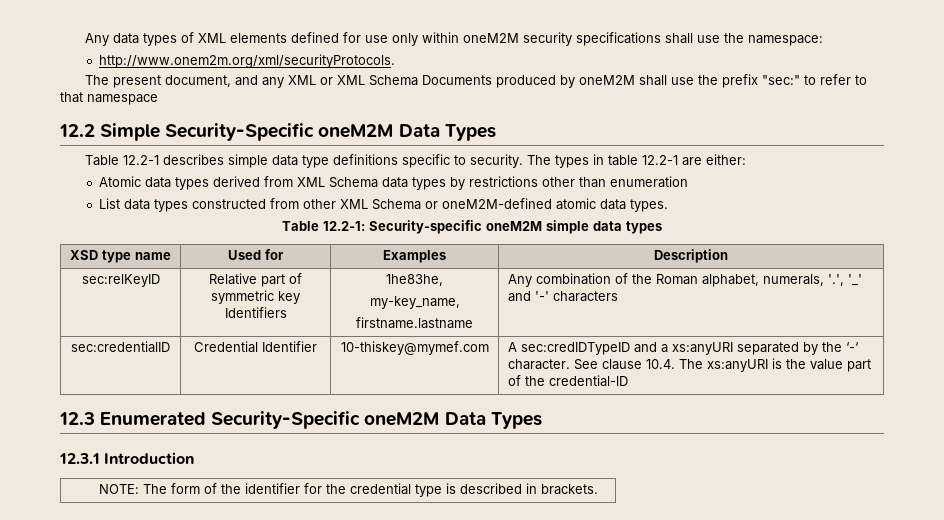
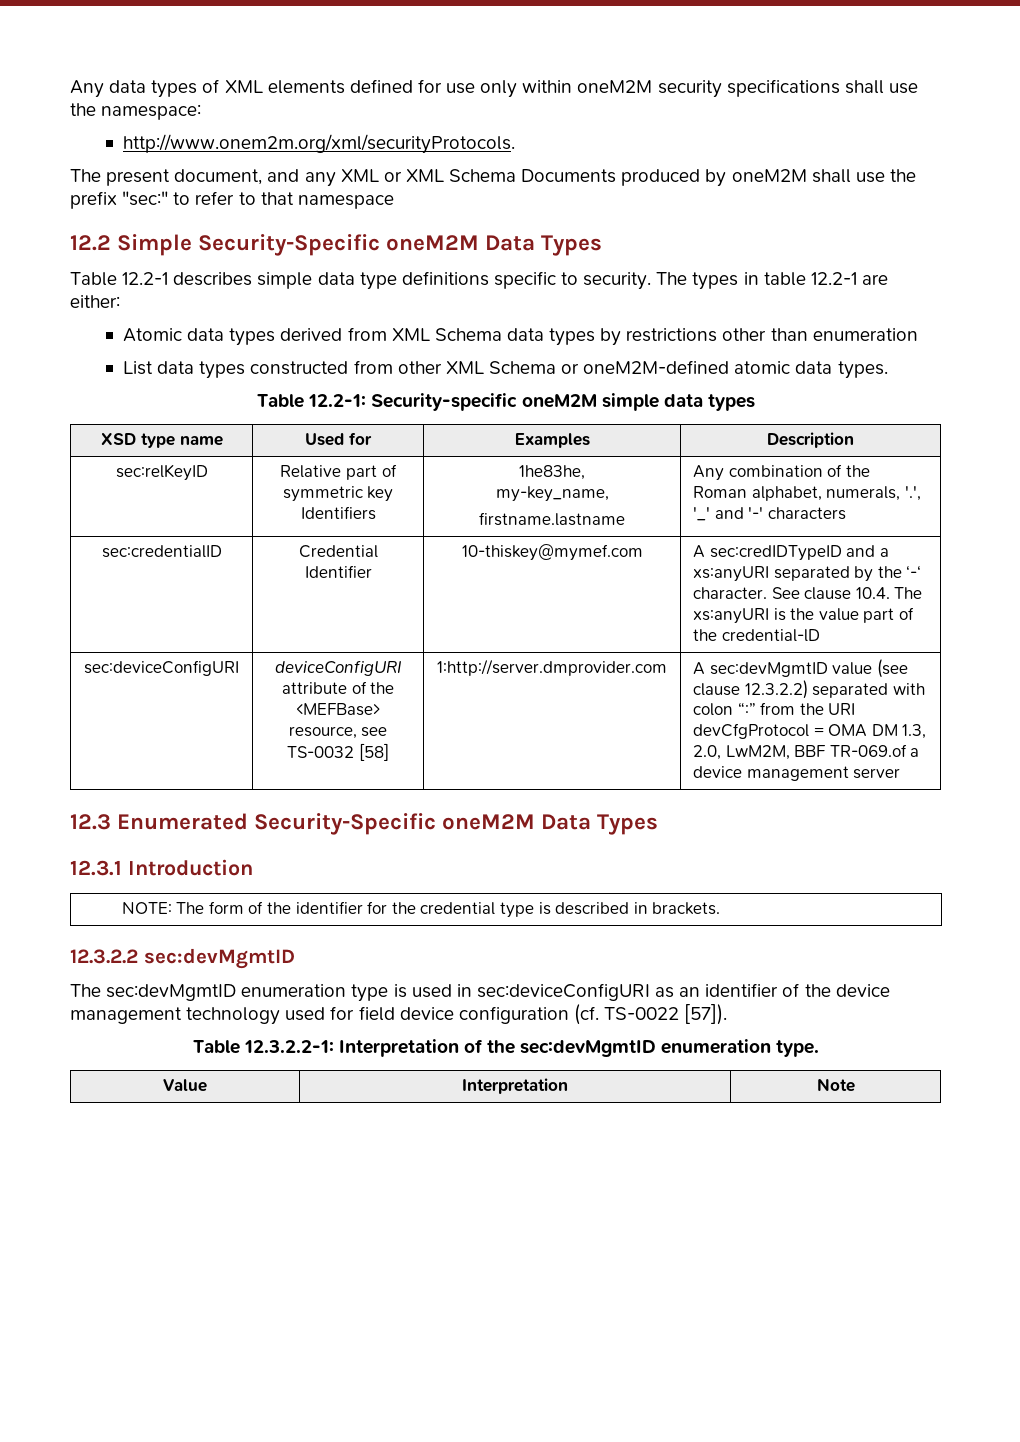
(628, 381) none -> [84,660,239,676] [275,660,401,676] [281,681,395,694] [296,703,380,716] [288,726,388,739] [287,743,389,761] [437,659,667,676] [693,659,908,678] [693,680,925,699] [693,702,856,716] [693,723,927,739] [693,744,920,760] [693,766,901,781] // sec:deviceConfigURI | deviceConfigURI attribute of the <MEFBase> resource, see TS-0032 [58] | 1:http://server.dmprovider.com | A sec:devMgmtID value (see clause 12.3.2.2) separated with colon “:” from the URI devCfgProtocol = OMA DM 1.3, 2.0, LwM2M, BBF TR-069.of a device management server
(598, 489) none -> [70,948,295,969] [70,983,890,1002] [70,1004,728,1025] [192,1039,820,1057] [163,1079,207,1092] [461,1078,568,1094] [816,1078,855,1092] // 12.3.2.2 sec:devMgmtID // The sec:devMgmtID enumeration type is used in sec:deviceConfigURI as an identifier of the device management technology used for field device configuration (cf. TS-0022 [57]). // Table 12.3.2.2-1: Interpretation of the sec:devMgmtID enumeration type. // Value | Interpretation | Note

